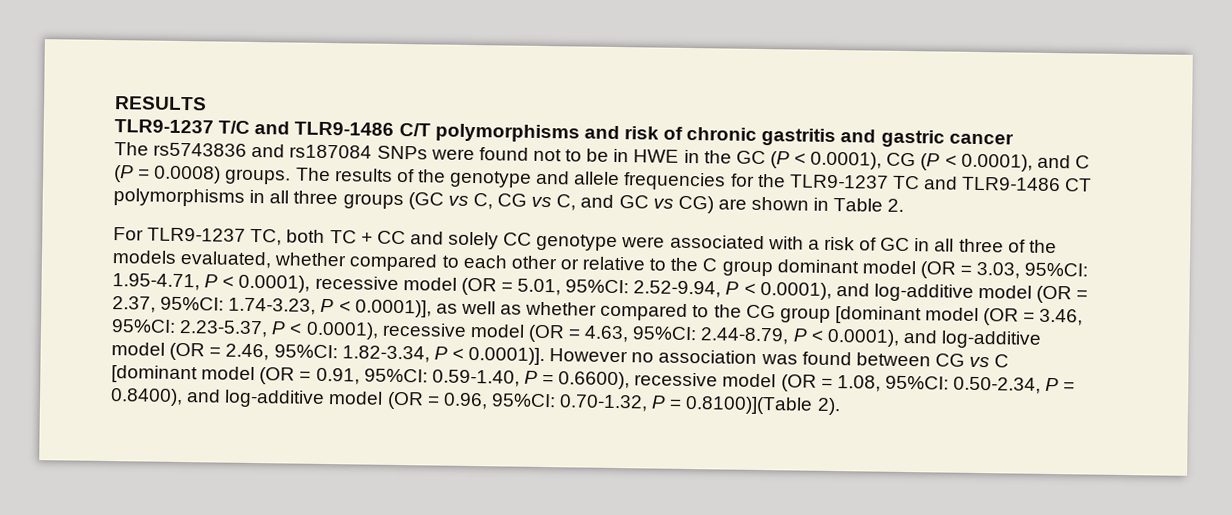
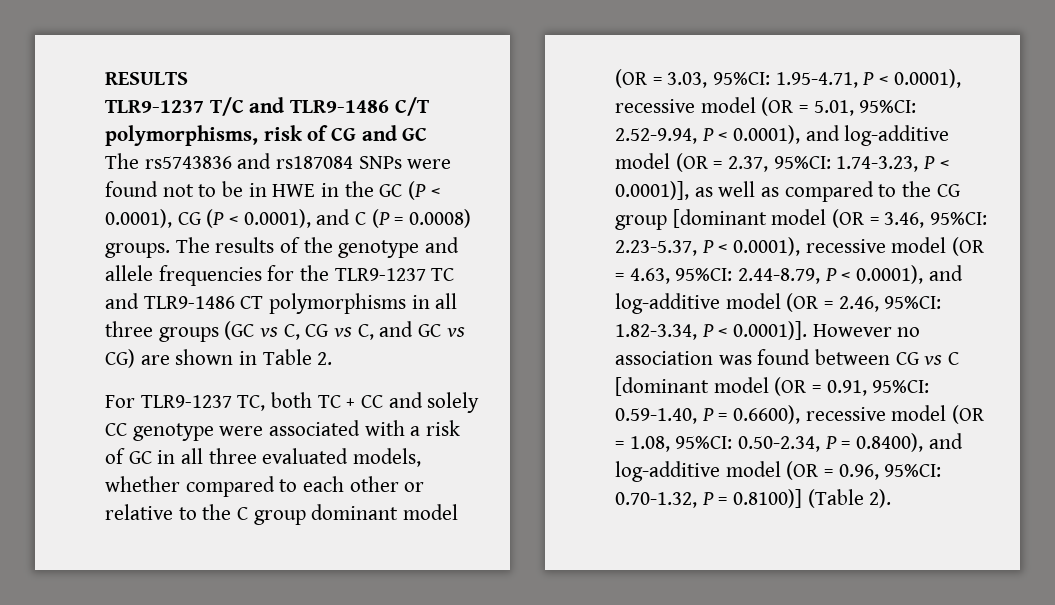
[434,123,1014,148] polymorphisms and risk of chronic gastritis and gastric cancer -> [105,125,428,146] polymorphisms, risk of CG and GC
[1007,239,1057,254] [112,250,273,269] of the models evaluated, -> [262,448,422,467] evaluated models,
[525,301,598,316] whether -> (780, 192) none
[685,395,814,415] 0.8100)](Table -> [733,489,864,508] 0.8100)] (Table

